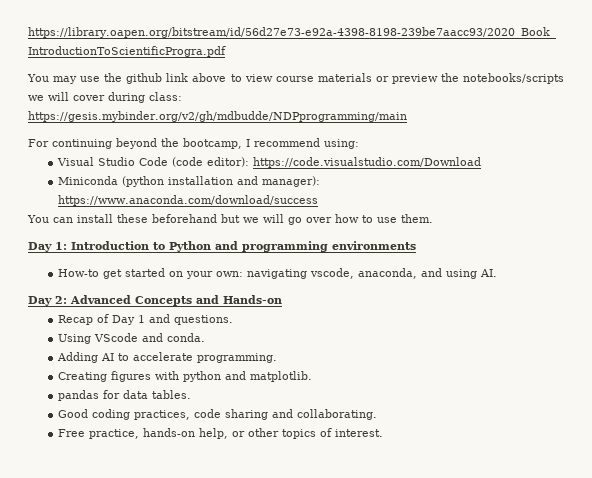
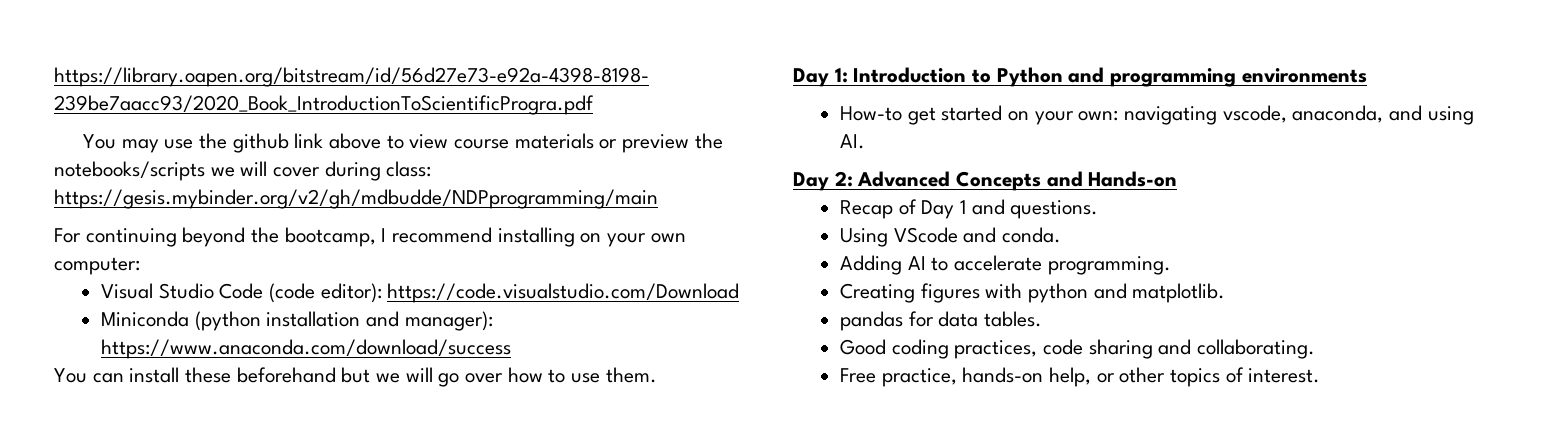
[324,139,359,149] using: -> [497,227,686,247] [54,257,140,275] installing on your own computer:

